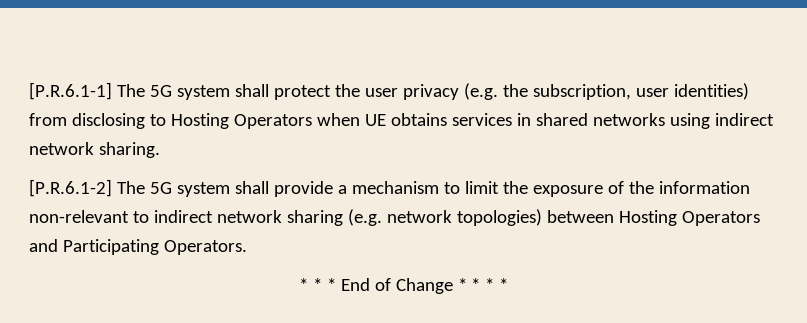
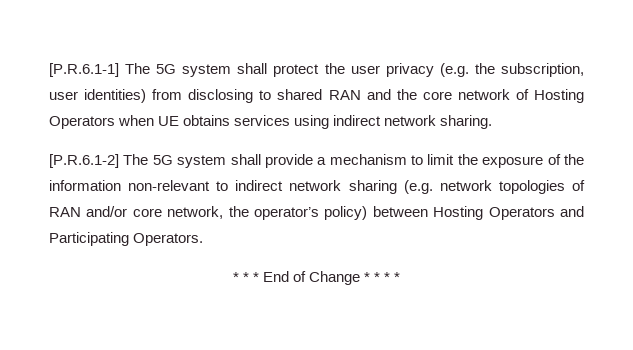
(166, 120) none -> [277,89,529,100] shared RAN and the core network of
[516,113,665,126] in shared networks -> (291, 120) none
[456,209,542,226] topologies) -> [498,180,585,194] [49,206,368,220] topologies of RAN and/or core network, the operator’s policy)

